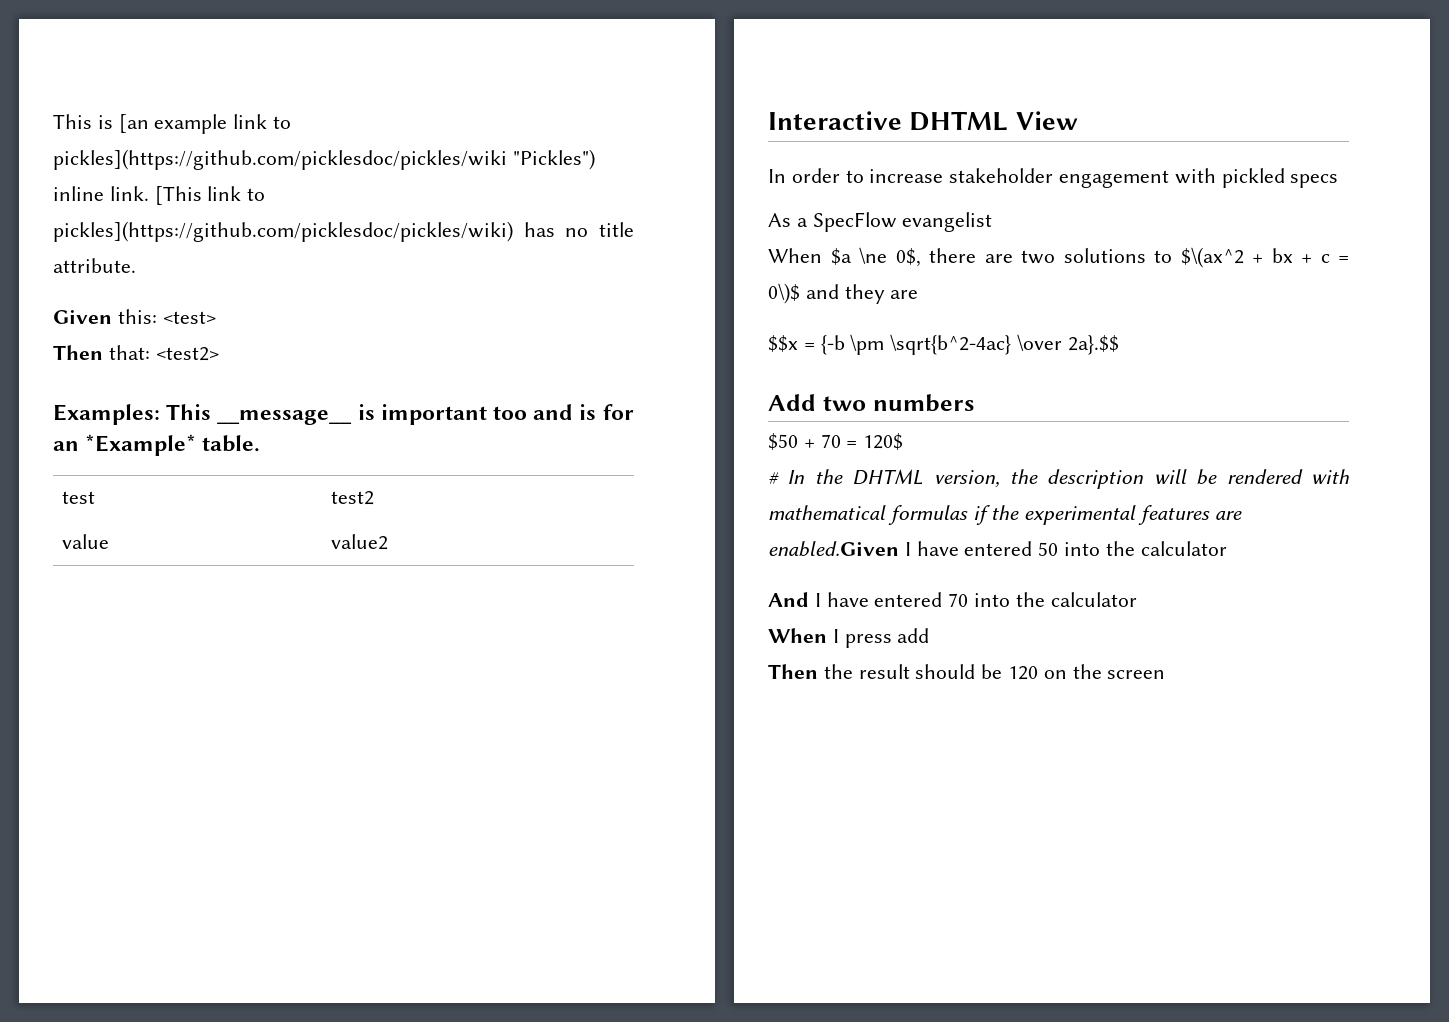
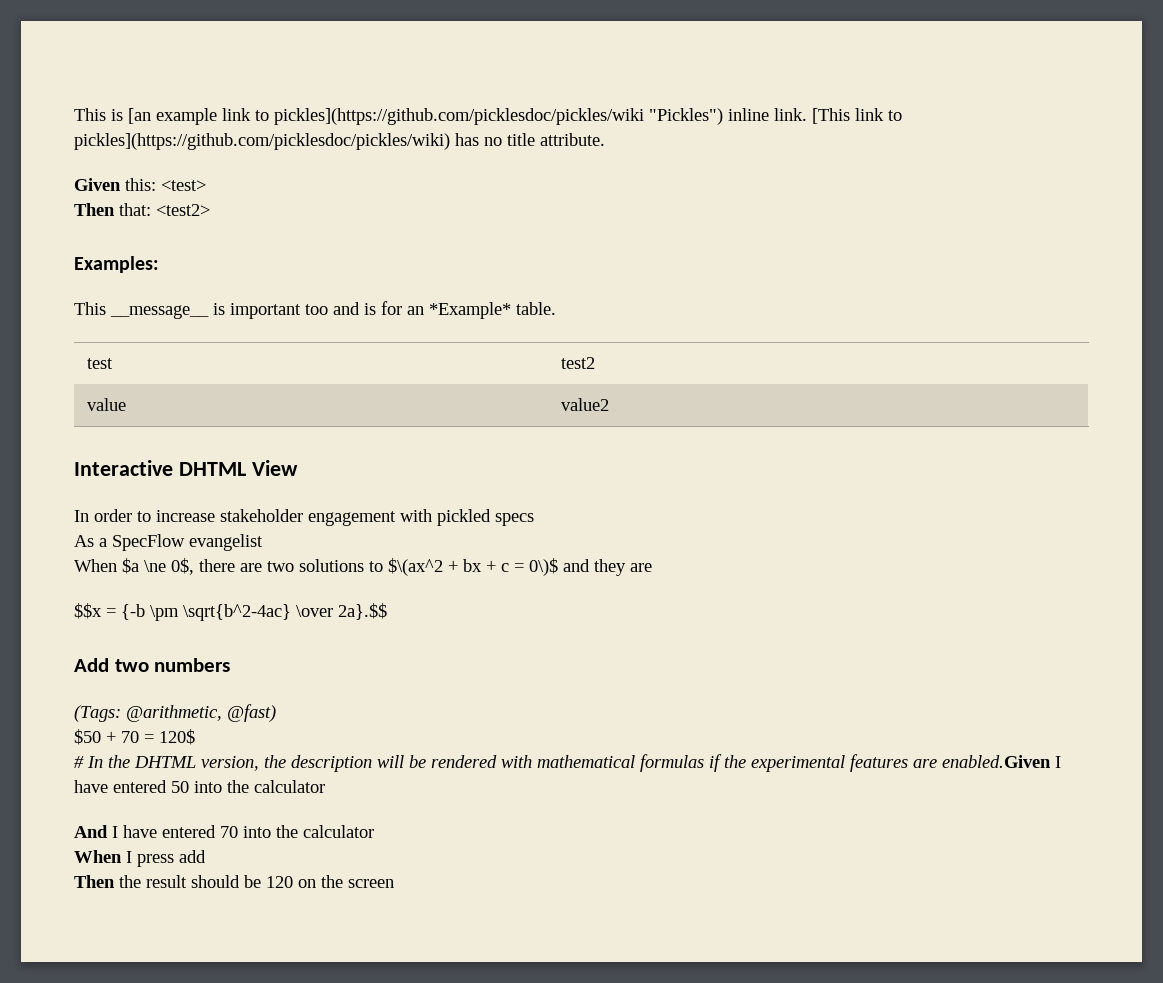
(160, 414) none -> (159, 264) //
(974, 403) none -> [74,704,276,722] // (Tags: @arithmetic, @fast)

